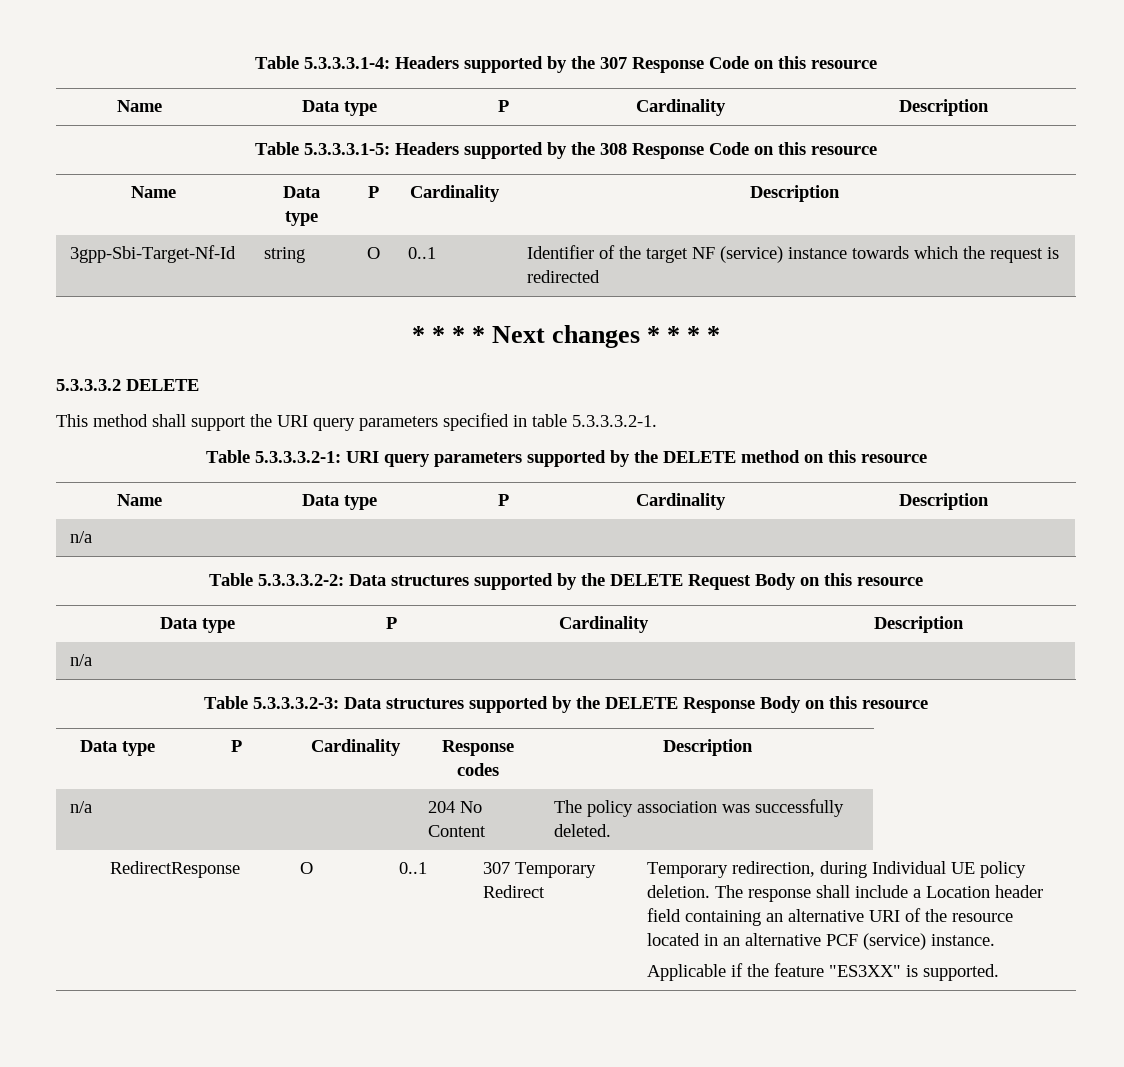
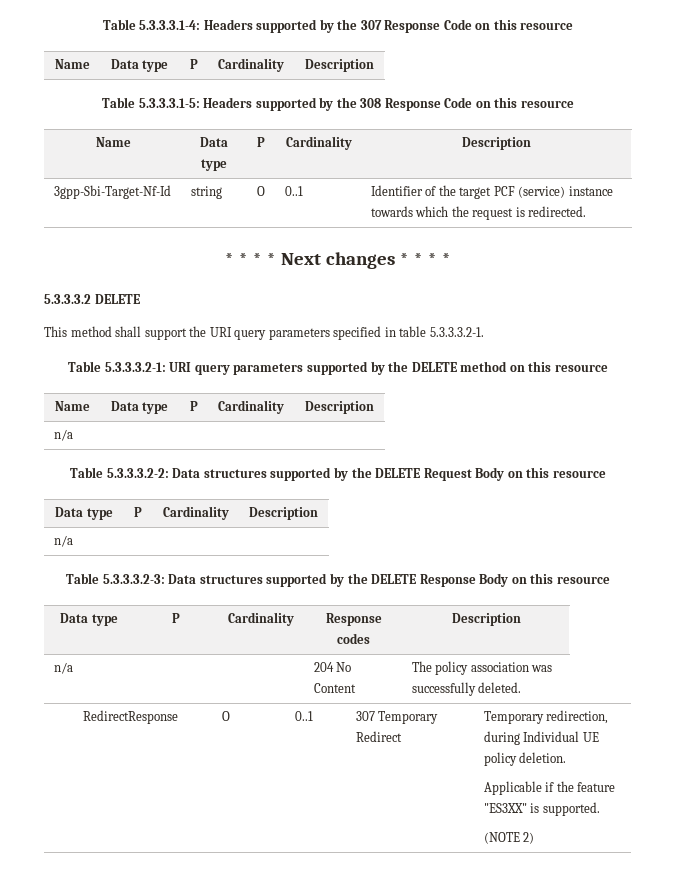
[692,247,716,259] NF -> [493,186,515,196] PCF
[527,270,601,283] redirected -> [528,206,587,217] redirected.
[715,885,1044,902] [647,908,1014,926] [647,933,996,950] The response shall include a Location header field containing an alternative URI of the resource located in an alternative PCF (service) instance. -> (567, 757) none
(1000, 972) none -> [483,832,535,844] // (NOTE 2)

